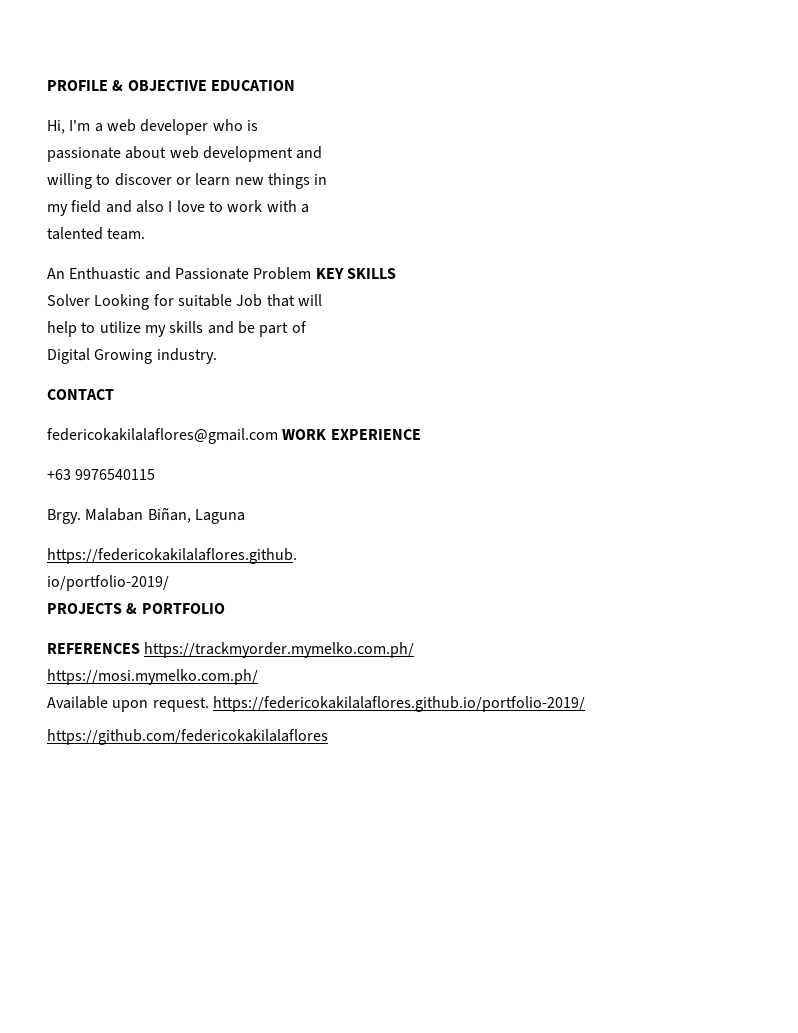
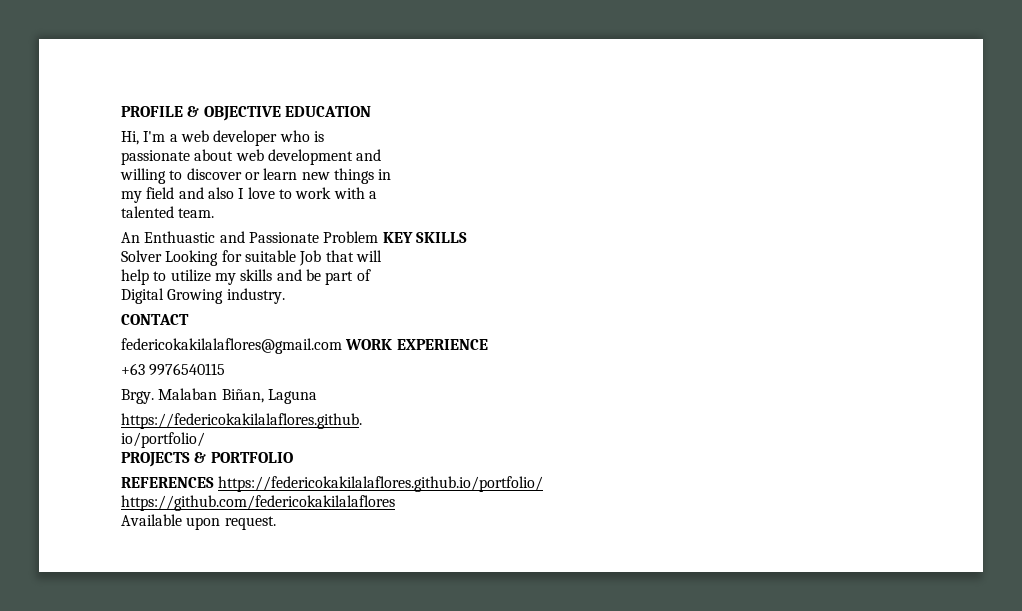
[47,575,169,591] io/portfolio-2019/ -> [121,432,205,448] io/portfolio/
[144,642,415,658] [47,669,258,685] https://trackmyorder.mymelko.com.ph/ // https://mosi.mymelko.com.ph/ -> [218,476,544,492] [121,495,395,511] https://federicokakilalaflores.github.io/portfolio/ // https://github.com/federicokakilalaflores
[212,696,585,712] [47,729,328,745] https://federicokakilalaflores.github.io/portfolio-2019/ // https://github.com/federicokakilalaflores -> (276, 523) none

